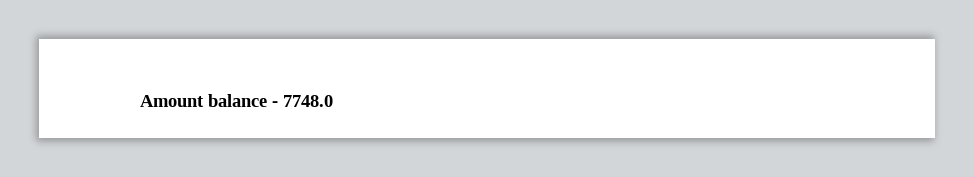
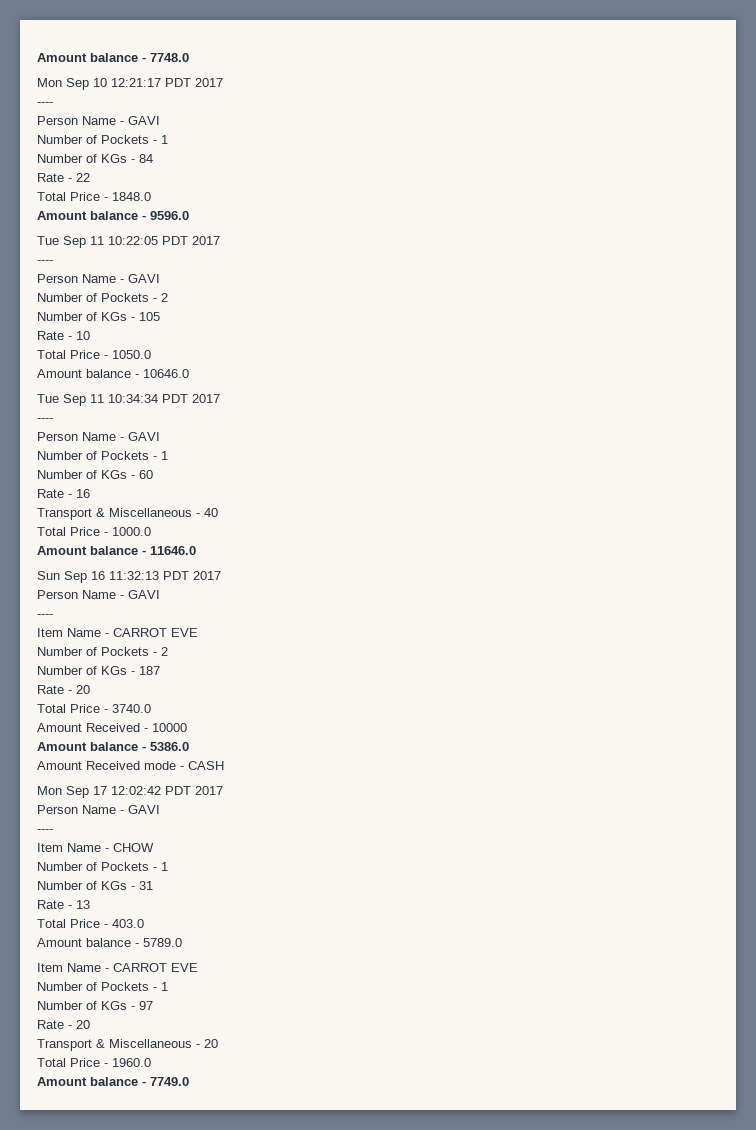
(333, 101) none -> [37,78,223,90] [37,102,53,106] [37,116,160,125] [37,135,168,144] [37,154,153,163] [37,173,90,182] [37,192,151,201] [37,211,189,220] [37,236,220,248] [37,260,53,264] [37,274,160,283] [37,293,168,302] [37,312,160,321] [37,331,90,340] [37,350,151,359] [37,369,189,378] [37,394,220,406] [37,418,53,422] [37,432,160,441] [37,451,168,460] [37,470,153,479] [37,489,90,498] [37,508,218,520] [37,527,151,536] [37,546,196,555] [37,571,221,583] [37,590,160,599] [37,614,53,618] [37,628,198,637] [37,647,168,656] [37,666,160,675] [37,685,90,694] [37,704,151,713] [37,723,187,732] [37,742,189,751] [37,761,224,770] [37,786,223,798] [37,805,160,814] [37,829,53,833] [37,843,154,852] [37,862,168,871] [37,881,153,890] [37,900,90,909] [37,919,144,928] [37,938,182,947] [37,963,198,972] [37,982,168,991] [37,1001,153,1010] [37,1020,90,1029] [37,1039,218,1051] [37,1058,151,1067] [37,1077,189,1086] // Mon Sep 10 12:21:17 PDT 2017 // ---- // Person Name - GAVI // Number of Pockets - 1 // Number of KGs - 84 // Rate - 22 // Total Price - 1848.0 // Amount balance - 9596.0 // Tue Sep 11 10:22:05 PDT 2017 // ---- // Person Name - GAVI // Number of Pockets - 2 // Number of KGs - 105 // Rate - 10 // Total Price - 1050.0 // Amount balance - 10646.0 // Tue Sep 11 10:34:34 PDT 2017 // ---- // Person Name - GAVI // Number of Pockets - 1 // Number of KGs - 60 // Rate - 16 // Transport & Miscellaneous - 40 // Total Price - 1000.0 // Amount balance - 11646.0 // Sun Sep 16 11:32:13 PDT 2017 // Person Name - GAVI // ---- // Item Name - CARROT EVE // Number of Pockets - 2 // Number of KGs - 187 // Rate - 20 // Total Price - 3740.0 // Amount Received - 10000 // Amount balance - 5386.0 // Amount Received mode - CASH // Mon Sep 17 12:02:42 PDT 2017 // Person Name - GAVI // ---- // Item Name - CHOW // Number of Pockets - 1 // Number of KGs - 31 // Rate - 13 // Total Price - 403.0 // Amount balance - 5789.0 // Item Name - CARROT EVE // Number of Pockets - 1 // Number of KGs - 97 // Rate - 20 // Transport & Miscellaneous - 20 // Total Price - 1960.0 // Amount balance - 7749.0

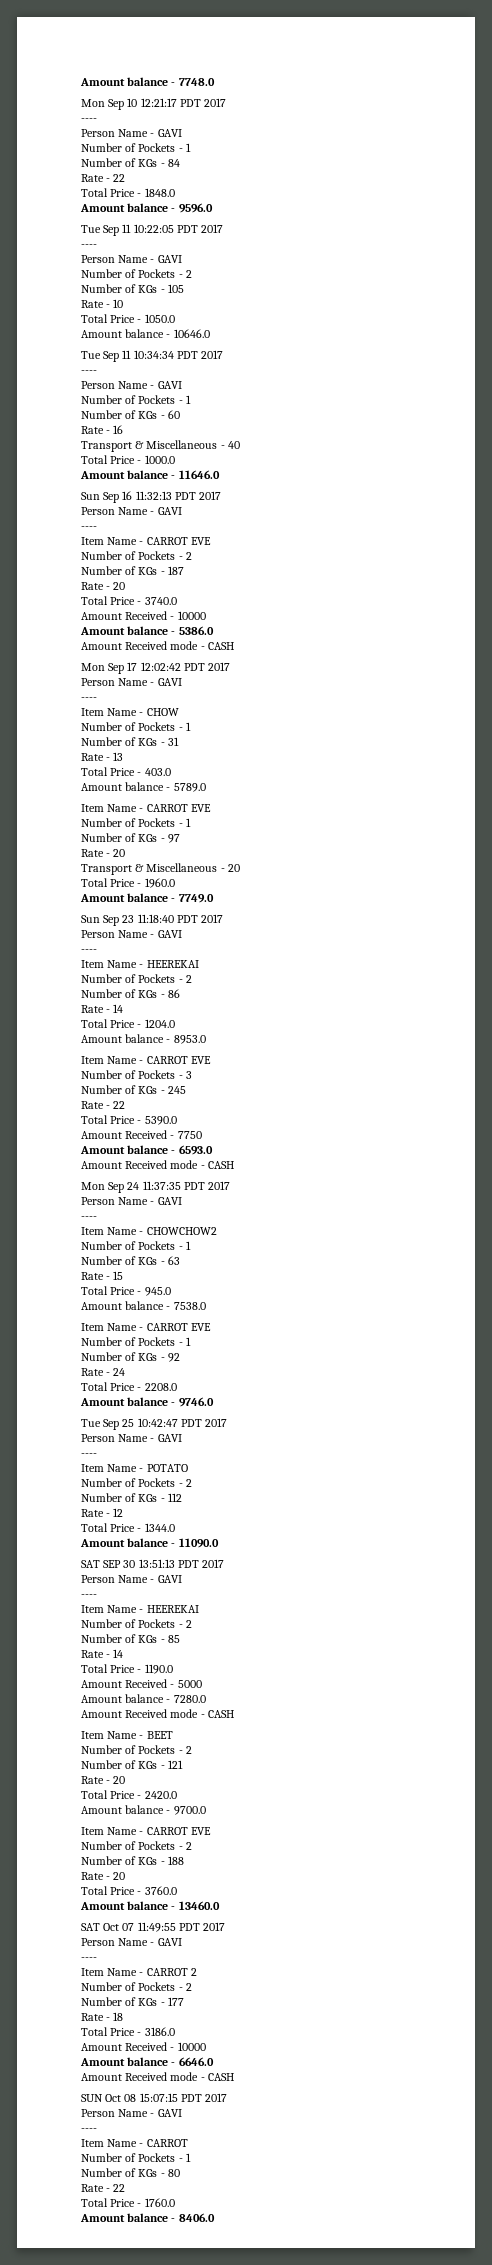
(189, 1081) none -> [81,914,224,926] [81,930,182,938] [81,949,97,953] [81,960,199,968] [81,974,192,983] [81,989,180,998] [81,1004,124,1013] [81,1019,175,1028] [81,1034,206,1044] [81,1056,211,1064] [81,1070,192,1079] [81,1085,186,1094] [81,1101,126,1109] [81,1115,177,1125] [81,1130,202,1139] [80,1145,213,1155] [81,1160,234,1169] [81,1181,231,1193] [81,1197,182,1205] [81,1216,97,1220] [81,1227,217,1235] [81,1241,191,1250] [81,1256,180,1265] [81,1271,124,1280] [81,1286,171,1296] [81,1301,206,1310] [81,1323,211,1331] [81,1337,191,1346] [81,1352,180,1362] [81,1368,126,1376] [81,1382,177,1391] [80,1397,214,1407] [81,1418,228,1430] [81,1434,182,1442] [81,1453,97,1457] [81,1464,188,1472] [81,1478,192,1487] [81,1493,182,1502] [81,1508,124,1517] [81,1523,175,1532] [80,1538,219,1548] [81,1559,225,1568] [81,1575,182,1583] [81,1594,97,1598] [81,1605,199,1613] [81,1619,192,1628] [81,1634,180,1643] [81,1649,124,1658] [81,1664,173,1674] [81,1679,202,1688] [81,1694,206,1703] [81,1709,234,1718] [81,1731,173,1739] [81,1745,192,1754] [81,1760,183,1769] [81,1776,126,1784] [81,1790,177,1799] [81,1805,206,1815] [81,1827,211,1835] [81,1841,192,1850] [81,1856,184,1865] [81,1872,126,1880] [81,1886,177,1895] [80,1901,220,1910] [81,1922,226,1932] [81,1938,182,1946] [81,1957,97,1961] [81,1968,197,1976] [81,1982,192,1991] [81,1997,184,2006] [81,2012,124,2021] [81,2027,175,2036] [81,2042,206,2051] [80,2057,214,2066] [81,2072,234,2081] [81,2093,228,2102] [81,2109,182,2117] [81,2128,97,2132] [81,2139,188,2147] [81,2153,191,2162] [81,2168,180,2177] [81,2184,126,2192] [81,2198,175,2207] [80,2213,215,2222] // Sun Sep 23 11:18:40 PDT 2017 // Person Name - GAVI // ---- // Item Name - HEEREKAI // Number of Pockets - 2 // Number of KGs - 86 // Rate - 14 // Total Price - 1204.0 // Amount balance - 8953.0 // Item Name - CARROT EVE // Number of Pockets - 3 // Number of KGs - 245 // Rate - 22 // Total Price - 5390.0 // Amount Received - 7750 // Amount balance - 6593.0 // Amount Received mode - CASH // Mon Sep 24 11:37:35 PDT 2017 // Person Name - GAVI // ---- // Item Name - CHOWCHOW2 // Number of Pockets - 1 // Number of KGs - 63 // Rate - 15 // Total Price - 945.0 // Amount balance - 7538.0 // Item Name - CARROT EVE // Number of Pockets - 1 // Number of KGs - 92 // Rate - 24 // Total Price - 2208.0 // Amount balance - 9746.0 // Tue Sep 25 10:42:47 PDT 2017 // Person Name - GAVI // ---- // Item Name - POTATO // Number of Pockets - 2 // Number of KGs - 112 // Rate - 12 // Total Price - 1344.0 // Amount balance - 11090.0 // SAT SEP 30 13:51:13 PDT 2017 // Person Name - GAVI // ---- // Item Name - HEEREKAI // Number of Pockets - 2 // Number of KGs - 85 // Rate - 14 // Total Price - 1190.0 // Amount Received - 5000 // Amount balance - 7280.0 // Amount Received mode - CASH // Item Name - BEET // Number of Pockets - 2 // Number of KGs - 121 // Rate - 20 // Total Price - 2420.0 // Amount balance - 9700.0 // Item Name - CARROT EVE // Number of Pockets - 2 // Number of KGs - 188 // Rate - 20 // Total Price - 3760.0 // Amount balance - 13460.0 // SAT Oct 07 11:49:55 PDT 2017 // Person Name - GAVI // ---- // Item Name - CARROT 2 // Number of Pockets - 2 // Number of KGs - 177 // Rate - 18 // Total Price - 3186.0 // Amount Received - 10000 // Amount balance - 6646.0 // Amount Received mode - CASH // SUN Oct 08 15:07:15 PDT 2017 // Person Name - GAVI // ---- // Item Name - CARROT // Number of Pockets - 1 // Number of KGs - 80 // Rate - 22 // Total Price - 1760.0 // Amount balance - 8406.0

